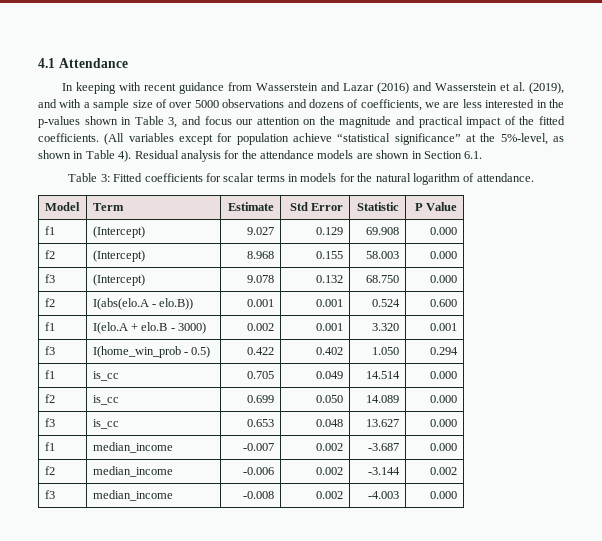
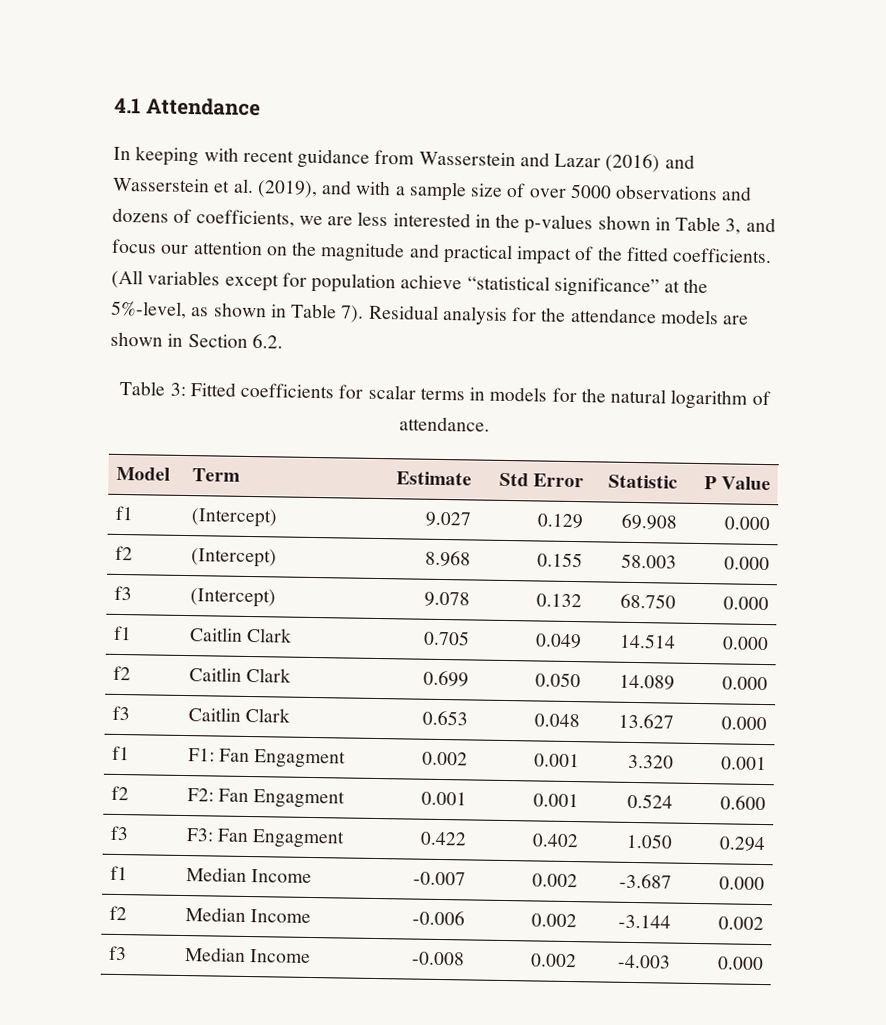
[118,150,132,162] 4). -> [340,305,365,323] 7).
[464,151,483,159] 6.1. -> [251,334,283,349] 6.2.
[44,298,55,307] [92,298,194,310] [247,299,275,307] [316,299,344,307] [372,299,401,307] [430,299,458,307] [44,322,55,331] [92,322,207,334] [247,323,275,331] [316,323,344,331] [372,323,400,331] [430,323,458,331] [44,346,55,355] [92,346,211,358] f2 | I(abs(elo.A - elo.B)) | 0.001 | 0.001 | 0.524 | 0.600 // f1 | I(elo.A + elo.B - 3000) | 0.002 | 0.001 | 3.320 | 0.001 // f3 | I(home_win_prob - 0.5) -> [112,625,132,641] [188,627,293,643] [423,630,471,646] [535,633,583,649] [619,633,677,649] [722,636,770,651] [112,665,131,681] [188,667,292,683] [423,670,470,687] [535,672,582,688] [619,674,676,690] [722,676,769,691] [111,705,130,721] [187,707,291,723] [422,710,469,726] [534,713,581,728] [618,713,675,729] [721,716,768,731] [111,745,130,761] [187,748,347,769] [422,751,469,766] [534,753,581,768] [628,754,675,769] [721,756,768,771] [110,785,129,801] [186,788,346,809] [421,791,468,806] [533,793,580,808] [627,793,674,809] [720,795,767,811] [109,825,129,841] [185,828,346,849] f1 | Caitlin Clark | 0.705 | 0.049 | 14.514 | 0.000 // f2 | Caitlin Clark | 0.699 | 0.050 | 14.089 | 0.000 // f3 | Caitlin Clark | 0.653 | 0.048 | 13.627 | 0.000 // f1 | F1: Fan Engagment | 0.002 | 0.001 | 3.320 | 0.001 // f2 | F2: Fan Engagment | 0.001 | 0.001 | 0.524 | 0.600 // f3 | F3: Fan Engagment
[92,371,119,381] [247,371,275,379] [316,371,344,379] [366,371,401,379] [430,371,458,379] [44,394,55,403] [92,395,119,405] [247,395,275,403] [316,395,344,403] [366,395,400,403] [430,395,458,403] [44,418,55,427] [92,419,119,429] [247,419,275,427] [316,419,344,427] [366,419,400,427] [430,419,458,427] [44,442,55,451] [92,442,173,453] is_cc | 0.705 | 0.049 | 14.514 | 0.000 // f2 | is_cc | 0.699 | 0.050 | 14.089 | 0.000 // f3 | is_cc | 0.653 | 0.048 | 13.627 | 0.000 // f1 | median_income -> [185,867,313,884] Median Income
[92,466,173,477] median_income -> [184,907,312,924] Median Income
[92,490,173,501] median_income -> [184,947,312,964] Median Income

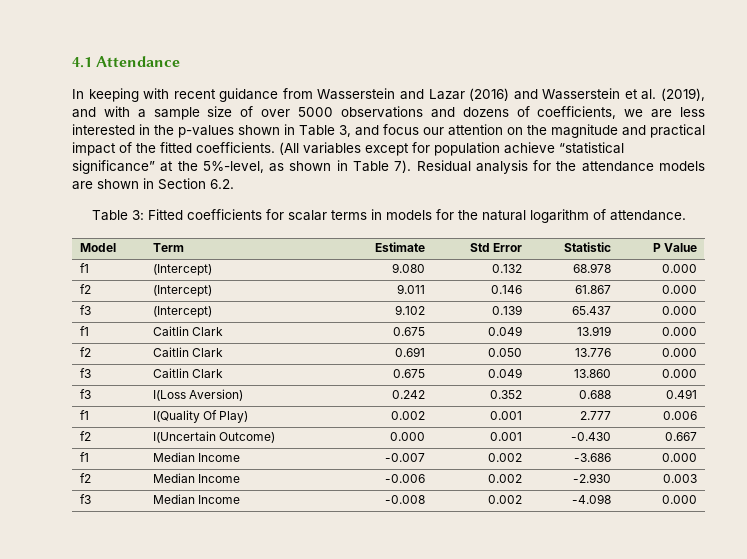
[425,511,473,527] [537,513,584,529] [621,513,678,530] 9.027 | 0.129 | 69.908 -> [392,263,426,273] [492,264,523,273] [573,263,612,273] 9.080 | 0.132 | 68.978
[425,550,472,567] [537,552,584,568] [621,553,678,569] 8.968 | 0.155 | 58.003 -> [397,284,426,294] [491,285,523,294] [575,285,612,294] 9.011 | 0.146 | 61.867
[424,591,471,607] [536,593,583,608] [620,593,677,609] 9.078 | 0.132 | 68.750 -> [395,305,426,315] [492,305,523,315] [572,306,612,315] 9.102 | 0.139 | 65.437
[423,630,471,646] [535,633,583,649] [619,633,677,649] 0.705 | 0.049 | 14.514 -> [393,327,426,336] [488,326,523,336] [577,326,612,336] 0.675 | 0.049 | 13.919
[423,670,470,687] 0.699 -> [395,347,426,357] 0.691
[619,674,676,690] 14.089 -> [575,348,612,357] 13.776
[422,710,469,726] [534,713,581,728] [618,713,675,729] [721,716,768,731] [111,745,130,761] [187,748,347,769] 0.653 | 0.048 | 13.627 | 0.000 // f1 | F1: Fan Engagment -> [393,369,426,378] [488,368,523,378] [574,369,612,378] [662,369,698,378] [79,389,91,399] [152,389,243,401] [392,390,426,399] [490,390,523,399] [579,390,612,399] [666,389,698,399] [79,410,89,420] [152,410,249,423] 0.675 | 0.049 | 13.860 | 0.000 // f3 | I(Loss Aversion) | 0.242 | 0.352 | 0.688 | 0.491 // f1 | I(Quality Of Play)
[628,754,675,769] [721,756,768,771] [110,785,129,801] [186,788,346,809] [421,791,468,806] [533,793,580,808] [627,793,674,809] [720,795,767,811] [109,825,129,841] [185,828,346,849] [420,831,468,846] [532,833,580,848] [626,833,674,849] [719,836,766,852] 3.320 | 0.001 // f2 | F2: Fan Engagment | 0.001 | 0.001 | 0.524 | 0.600 // f3 | F3: Fan Engagment | 0.422 | 0.402 | 1.050 | 0.294 -> [580,411,612,420] [663,411,698,420] [79,431,91,441] [152,431,275,443] [390,432,426,441] [490,432,523,441] [571,432,612,441] [665,432,698,441] 2.777 | 0.006 // f2 | I(Uncertain Outcome) | 0.000 | 0.001 | -0.430 | 0.667
[619,873,673,889] -3.687 -> [574,453,612,462] -3.686
[618,914,672,929] [718,916,765,931] -3.144 | 0.002 -> [573,473,612,483] [663,474,698,483] -2.930 | 0.003
[617,954,672,969] -4.003 -> [572,494,612,504] -4.098

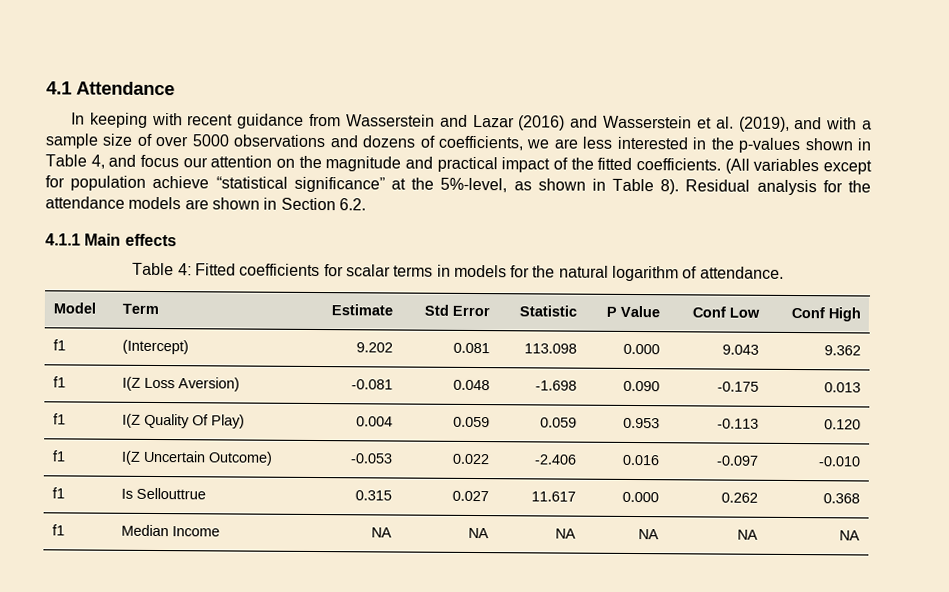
[339,125,351,137] 3, -> [90,154,105,169] 4,
[394,160,412,173] 7). -> [660,179,680,195] 8).
[91,210,144,221] // Table 3: -> [45,233,177,247] [132,262,192,276] // 4.1.1 Main effects // Table 4:
[79,263,89,273] [152,264,212,276] [392,263,426,273] [492,264,523,273] [573,263,612,273] [662,264,698,273] [79,284,91,294] [152,285,212,297] [397,284,426,294] [491,285,523,294] [575,285,612,294] [662,285,698,294] [79,305,91,315] [152,306,212,318] [395,305,426,315] [492,305,523,315] [572,306,612,315] [662,306,698,315] [79,326,89,336] [152,326,223,336] [393,327,426,336] [488,326,523,336] [577,326,612,336] [662,327,698,336] [79,347,91,357] [152,347,223,357] [395,347,426,357] [488,348,523,357] [575,348,612,357] [662,348,698,357] [79,368,91,378] [152,368,223,378] [393,369,426,378] [488,368,523,378] [574,369,612,378] [662,369,698,378] [79,389,91,399] [152,389,243,401] [392,390,426,399] [490,390,523,399] [579,390,612,399] [666,389,698,399] [79,410,89,420] [152,410,200,423] // f1 | (Intercept) | 9.080 | 0.132 | 68.978 | 0.000 // f2 | (Intercept) | 9.011 | 0.146 | 61.867 | 0.000 // f3 | (Intercept) | 9.102 | 0.139 | 65.437 | 0.000 // f1 | Caitlin Clark | 0.675 | 0.049 | 13.919 | 0.000 // f2 | Caitlin Clark | 0.691 | 0.050 | 13.776 | 0.000 // f3 | Caitlin Clark | 0.675 | 0.049 | 13.860 | 0.000 // f3 | I(Loss Aversion) | 0.242 | 0.352 | 0.688 | 0.491 // f1 | I(Quality -> [691,306,760,318] [790,306,861,322] [53,339,67,351] [122,339,190,355] [355,342,393,353] [452,342,490,354] [523,343,577,354] [622,343,660,355] [721,344,759,355] [823,345,861,356] [53,376,67,388] [122,376,241,392] [350,379,393,390] [452,379,490,391] [534,380,577,391] [622,380,660,392] [716,381,759,392] [823,382,861,393] [53,413,67,425] [122,413,191,429] | Conf Low | Conf High // f1 | (Intercept) | 9.202 | 0.081 | 113.098 | 0.000 | 9.043 | 9.362 // f1 | I(Z Loss Aversion) | -0.081 | 0.048 | -1.698 | 0.090 | -0.175 | 0.013 // f1 | I(Z Quality
[391,411,426,420] [490,411,523,420] [580,411,612,420] [663,411,698,420] [79,431,91,441] [152,431,275,443] [390,432,426,441] [490,432,523,441] [571,432,612,441] [665,432,698,441] [79,452,89,462] [152,452,240,462] [385,453,426,462] [488,453,523,462] [574,453,612,462] [662,453,698,462] [79,473,91,483] [152,473,240,483] [385,474,426,483] [488,474,523,483] [573,473,612,483] [663,474,698,483] [79,494,91,504] [152,494,240,504] [385,495,426,504] [488,495,523,504] [572,494,612,504] [662,495,698,504] 0.002 | 0.001 | 2.777 | 0.006 // f2 | I(Uncertain Outcome) | 0.000 | 0.001 | -0.430 | 0.667 // f1 | Median Income | -0.007 | 0.002 | -3.686 | 0.000 // f2 | Median Income | -0.006 | 0.002 | -2.930 | 0.003 // f3 | Median Income | -0.008 | 0.002 | -4.098 | 0.000 -> [355,416,393,427] [452,416,490,428] [539,417,577,428] [622,417,660,429] [716,418,759,429] [823,419,861,430] [52,450,67,462] [121,450,274,466] [349,453,393,464] [451,453,490,465] [533,454,577,465] [621,454,660,466] [715,455,759,466] [817,456,860,467] [52,487,66,499] [121,487,207,500] [354,490,392,501] [451,490,489,502] [530,491,576,502] [621,491,659,503] [720,492,758,503] [822,493,860,504] [52,524,66,536] [121,524,221,537] [370,527,392,538] [467,527,489,539] [554,528,576,539] [637,529,659,540] [736,529,758,540] [838,530,860,541] 0.004 | 0.059 | 0.059 | 0.953 | -0.113 | 0.120 // f1 | I(Z Uncertain Outcome) | -0.053 | 0.022 | -2.406 | 0.016 | -0.097 | -0.010 // f1 | Is Sellouttrue | 0.315 | 0.027 | 11.617 | 0.000 | 0.262 | 0.368 // f1 | Median Income | NA | NA | NA | NA | NA | NA

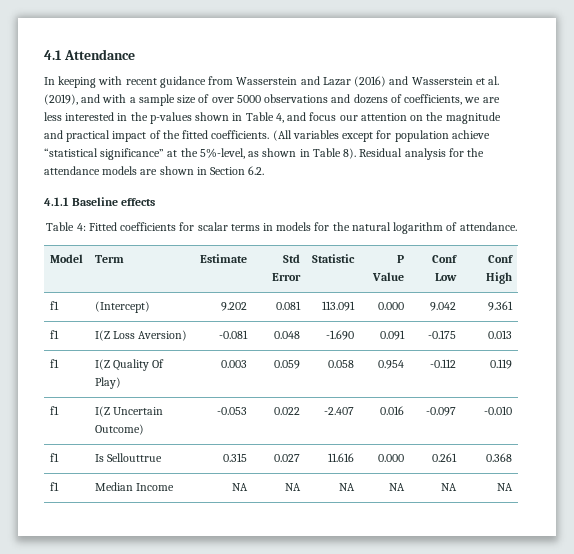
[84,233,122,246] Main -> [72,197,119,206] Baseline
[523,343,577,354] [622,343,660,355] [721,344,759,355] [823,345,861,356] 113.098 | 0.000 | 9.043 | 9.362 -> [322,301,356,311] [378,302,405,310] [430,302,457,311] [488,301,514,311] 113.091 | 0.000 | 9.042 | 9.361
[534,380,577,391] [622,380,660,392] -1.698 | 0.090 -> [326,330,355,340] [380,330,406,340] -1.690 | 0.091
[355,416,393,427] [452,416,490,428] [539,417,577,428] [622,417,660,429] [716,418,759,429] [823,419,861,430] 0.004 | 0.059 | 0.059 | 0.953 | -0.113 | 0.120 -> [221,360,248,368] [274,360,301,369] [328,360,355,368] [378,360,405,369] [430,359,457,368] [490,359,513,369] 0.003 | 0.059 | 0.058 | 0.954 | -0.112 | 0.119
[533,454,577,465] -2.406 -> [324,407,355,415] -2.407
[530,491,576,502] [621,491,659,503] [720,492,758,503] 11.617 | 0.000 | 0.262 -> [328,453,355,462] [378,454,405,462] [432,453,458,462] 11.616 | 0.000 | 0.261

